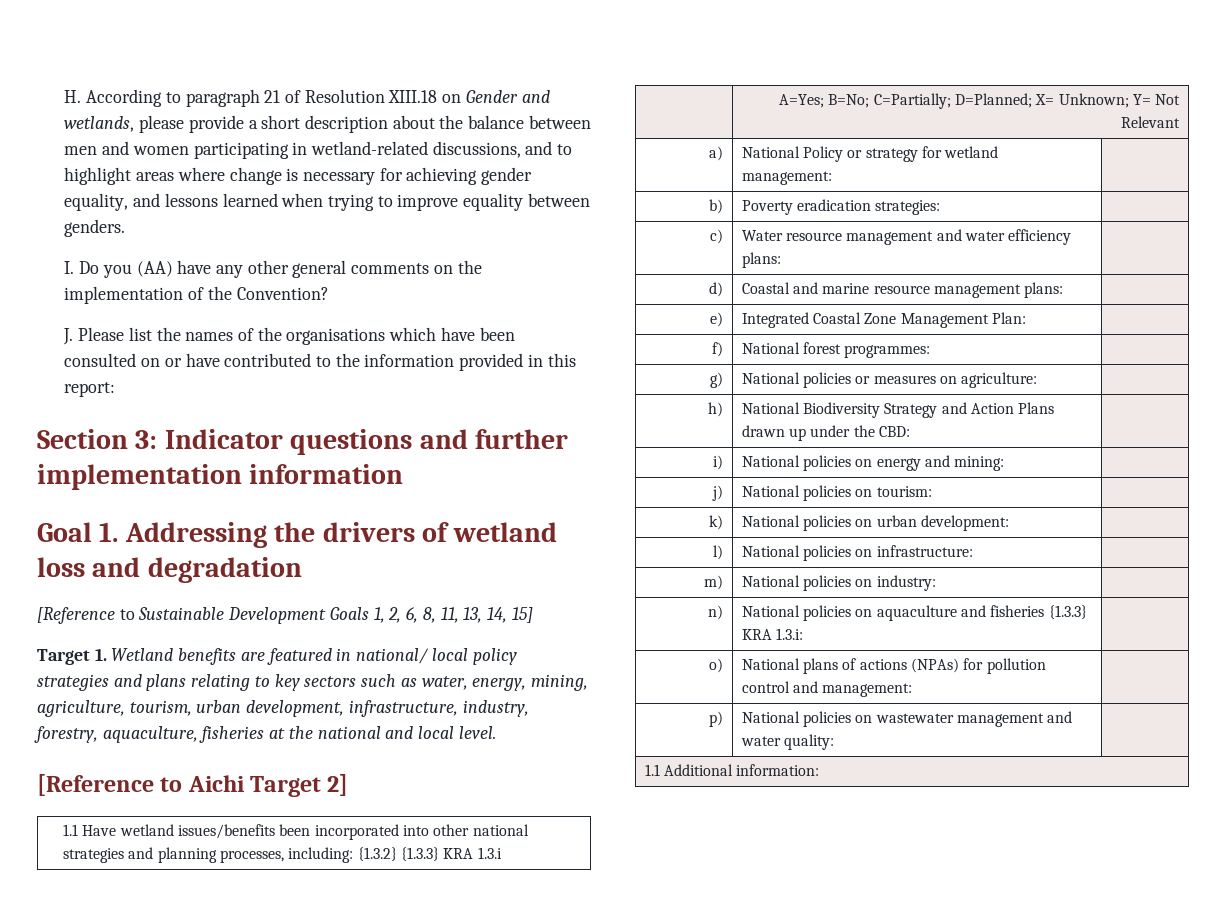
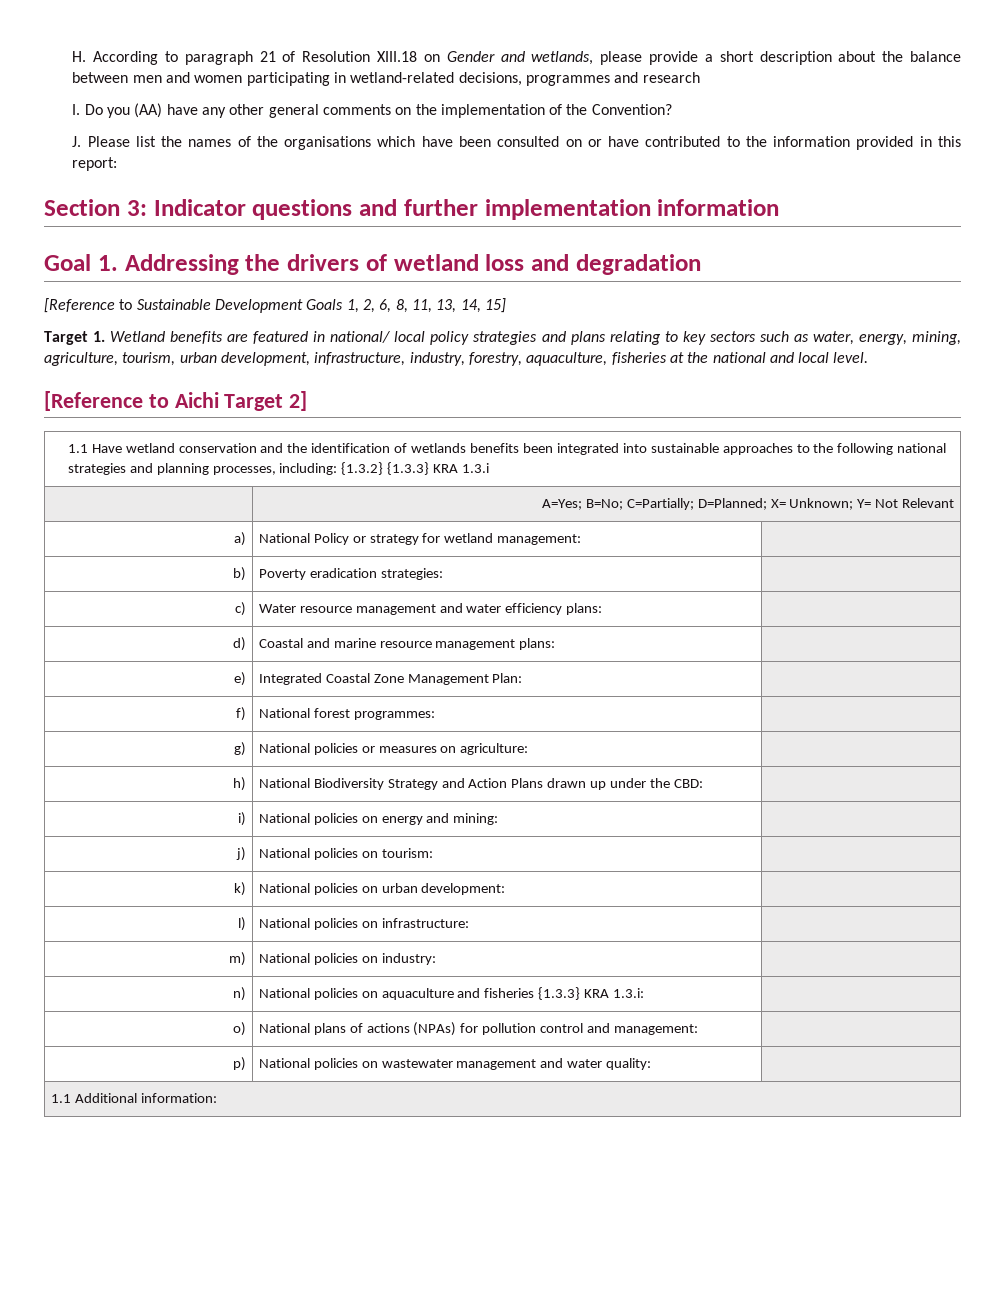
[432,141,573,158] [64,167,533,185] [64,193,590,211] [64,219,126,237] discussions, and to highlight areas where change is necessary for achieving gender equality, and lessons learned when trying to improve equality between genders. -> [458,72,700,86] decisions, programmes and research
[178,824,470,840] issues/benefits been incorporated into other -> [178,443,894,455] conservation and the identification of wetlands benefits been integrated into sustainable approaches to the following

